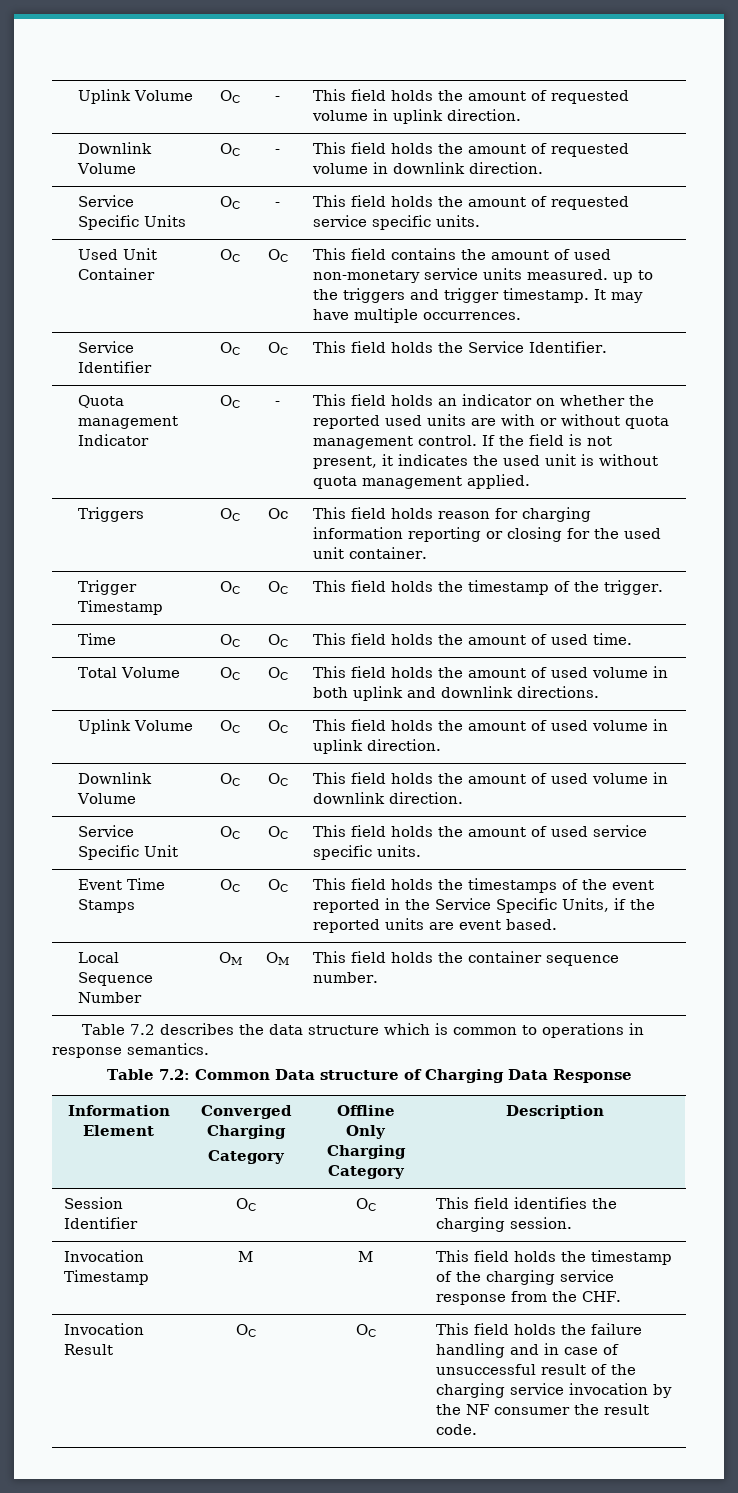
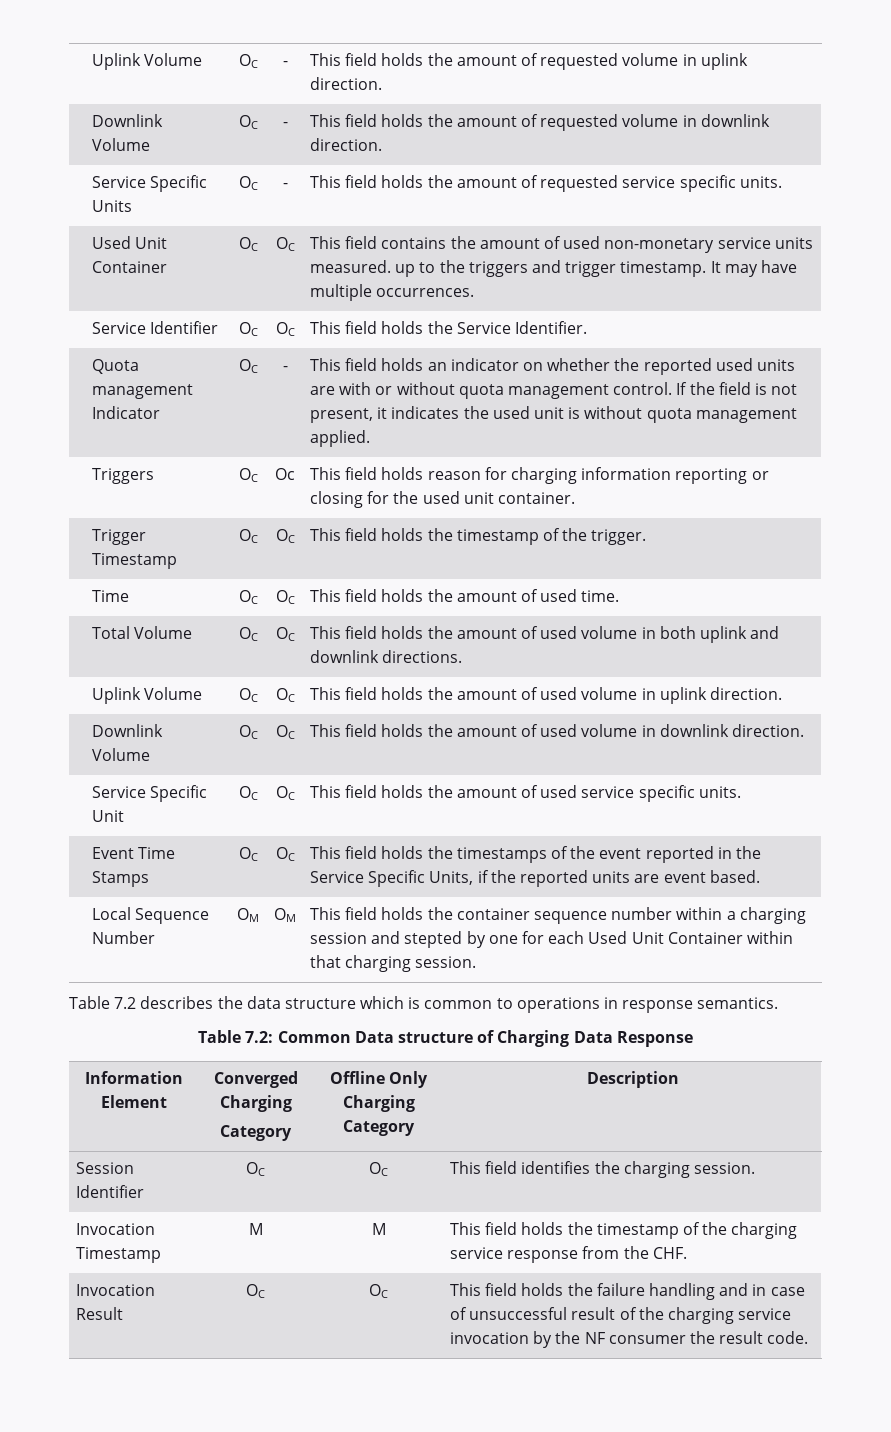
[312,972,378,983] number. -> [611,907,806,924] [310,931,793,948] [310,955,477,972] number within a charging session and stepted by one for each Used Unit Container within that charging session.

